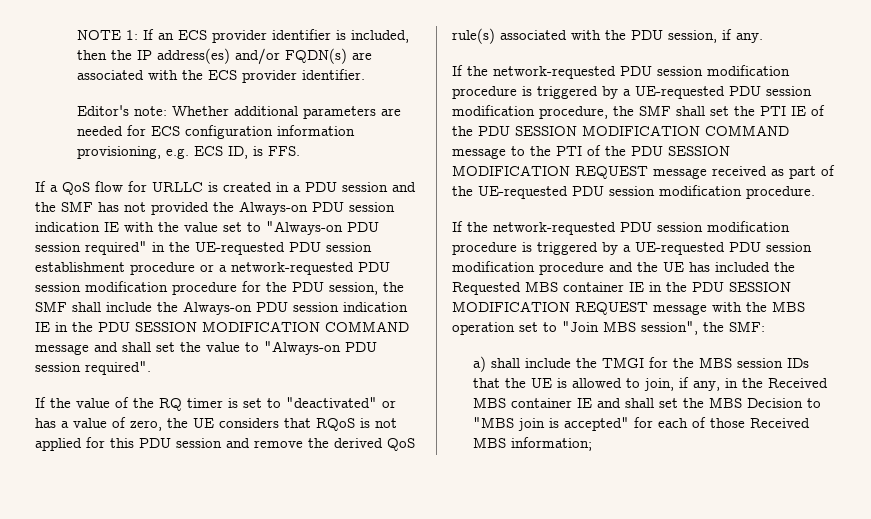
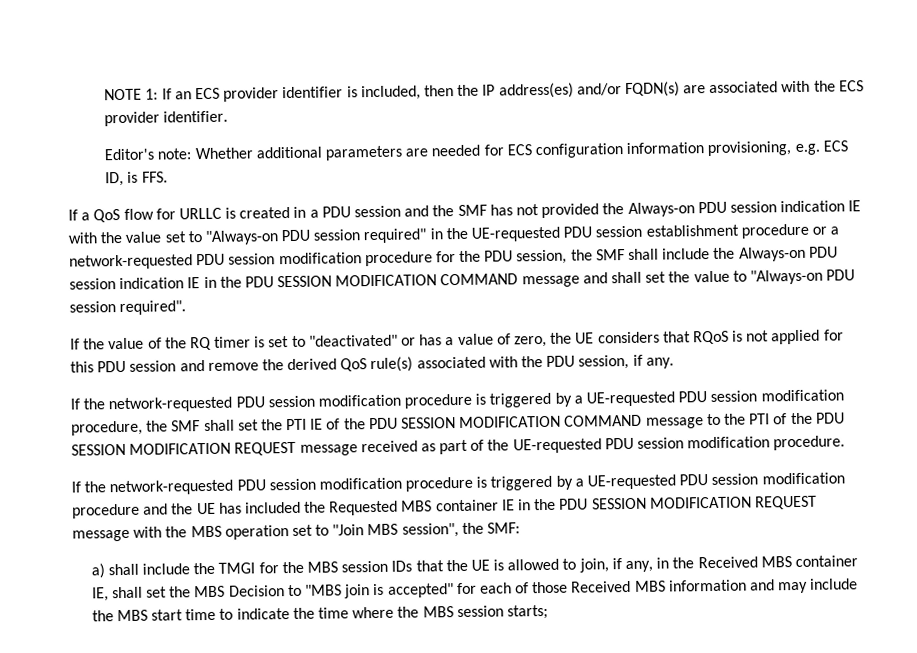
[576,398,621,408] IE and -> [91,587,109,602] IE,
[510,437,592,451] information; -> [668,578,859,594] [91,604,548,622] information and may include the MBS start time to indicate the time where the MBS session starts;

